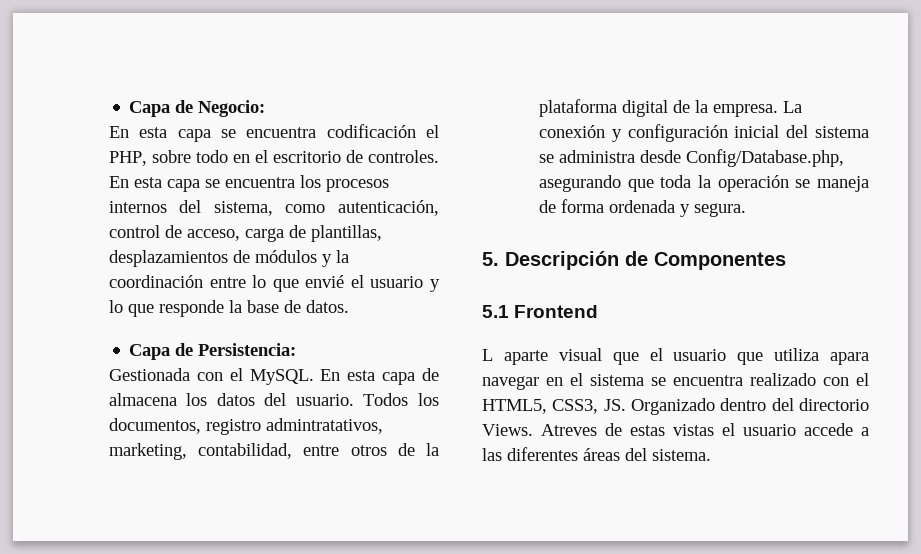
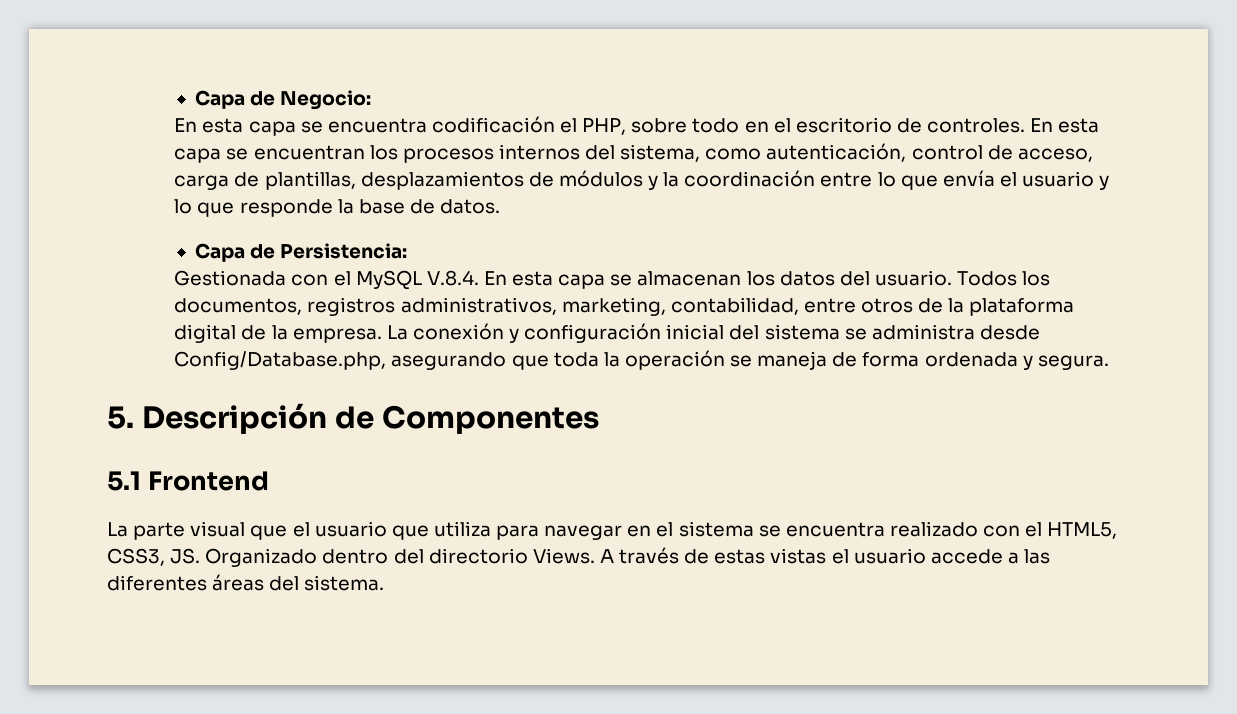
[224,177,295,188] encuentra -> [253,145,365,160] encuentran
[305,275,345,288] envié -> [942,170,995,187] envía
[249,368,439,385] [108,393,177,406] MySQL. En esta capa de almacena -> [355,270,742,290] MySQL V.8.4. En esta capa se almacenan
[205,418,383,435] registro admintratativos, -> [307,297,557,316] registros administrativos,
[482,349,548,365] L aparte -> [107,522,186,540] La parte
[830,352,869,365] apara -> [496,525,540,540] para
[541,424,597,436] Atreves -> [599,547,680,564] A través

